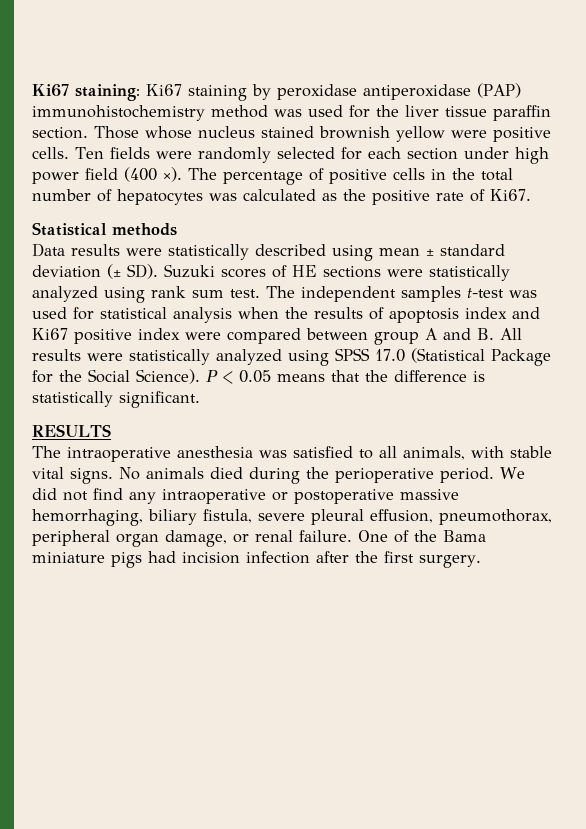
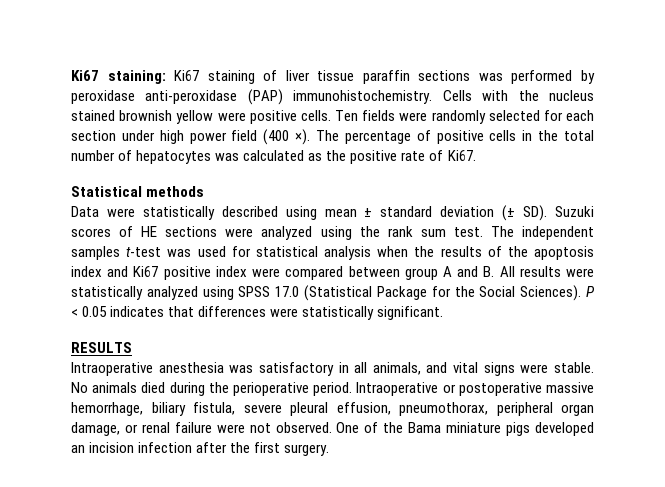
[252,83,521,100] [32,105,551,121] [32,126,192,139] by peroxidase antiperoxidase (PAP) immunohistochemistry method was used for the liver tissue paraffin section. Those whose -> [263,70,595,84] [71,89,539,105] of liver tissue paraffin sections was performed by peroxidase anti-peroxidase (PAP) immunohistochemistry. Cells with the
[71,244,120,256] results -> (99, 211) none
[429,265,510,281] [32,286,145,303] statistically analyzed using -> [261,226,380,240] analyzed using the
(384, 313) none -> [507,246,528,257] the
[136,369,200,384] Science). -> [520,285,582,301] Sciences).
[277,370,485,382] [32,391,200,408] [32,424,111,437] [32,446,552,462] [32,467,113,484] means that the difference is statistically significant. // RESULTS // The intraoperative anesthesia was satisfied to all animals, with stable vital signs. -> [110,306,444,320] [71,342,132,353] [71,362,594,376] indicates that differences were statistically significant. // RESULTS // Intraoperative anesthesia was satisfactory in all animals, and vital signs were stable.
[500,467,525,479] [32,488,266,504] We did not find any intraoperative -> [356,382,439,396] Intraoperative
[32,509,143,526] hemorrhaging, -> [71,402,143,416] hemorrhage,
[299,530,352,542] failure. -> [174,422,332,433] failure were not observed.
[148,551,176,563] had -> [534,422,594,436] [71,445,85,453] developed an

